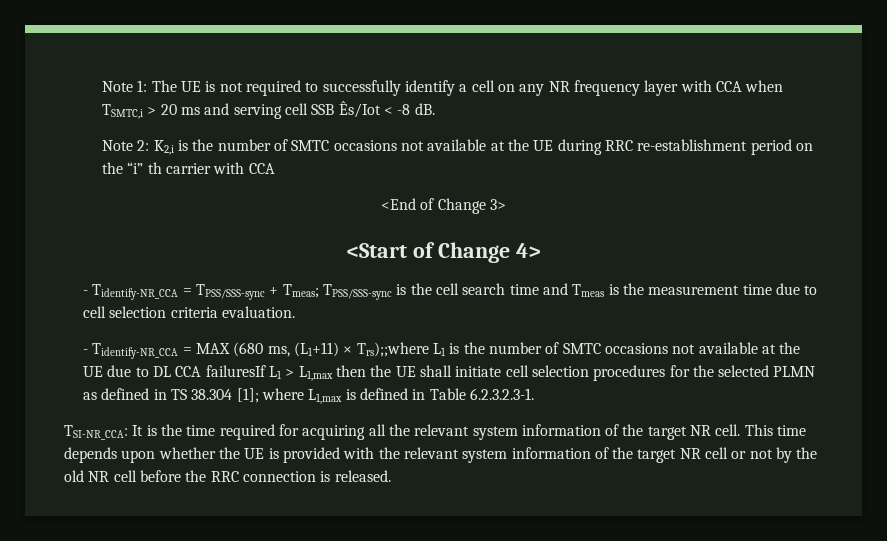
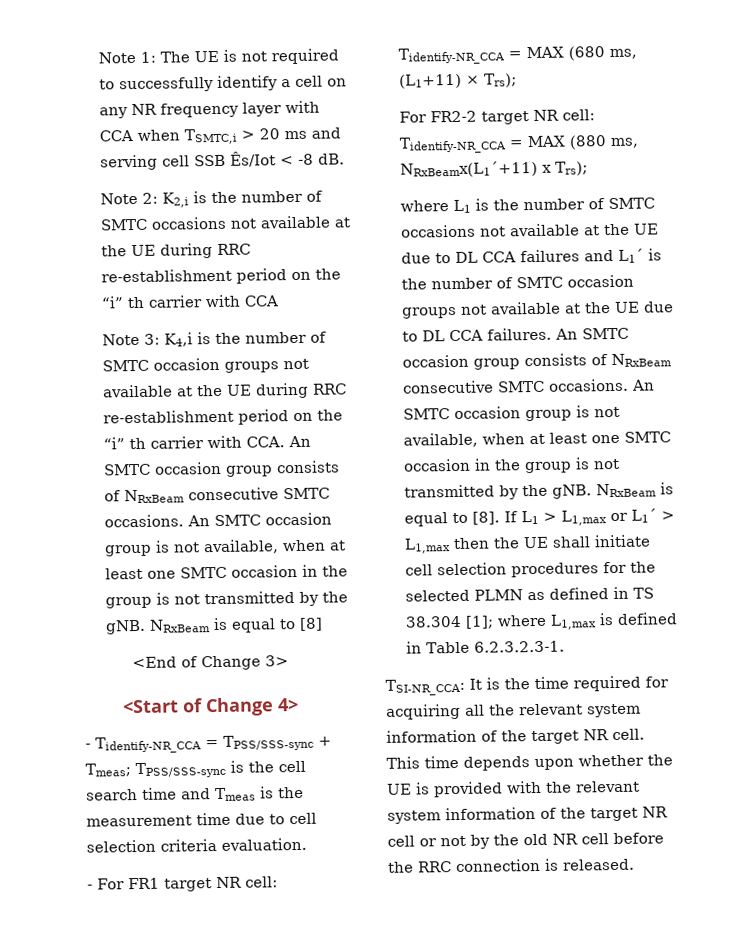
(275, 168) none -> [101,331,327,347] [101,357,309,373] [101,382,347,399] [102,409,343,425] [102,435,311,450] [102,460,340,477] [103,487,330,504] [103,512,332,528] [104,539,346,557] [104,564,348,580] [104,591,348,609] [104,617,323,635] // Note 3: K4,i is the number of SMTC occasion groups not available at the UE during RRC re-establishment period on the “i” th carrier with CCA. An SMTC occasion group consists of NRxBeam consecutive SMTC occasions. An SMTC occasion group is not available, when at least one SMTC occasion in the group is not transmitted by the gNB. NRxBeam is equal to [8]
(89, 351) none -> [97,876,279,892] For FR1 target NR cell:
[356,342,429,357] Trs);;where -> [484,73,518,88] [399,109,596,125] [399,135,640,154] [400,160,589,178] [400,200,450,212] Trs); // For FR2-2 target NR cell: Tidentify-NR_CCA = MAX (880 ms, NRxBeamx(L1´+11) x Trs); // where
[205,365,283,379] failuresIf L1 -> [520,248,663,263] [401,274,635,290] [402,301,675,319] [402,327,630,342] [402,353,673,370] [402,378,656,394] [403,405,621,422] [403,431,672,448] [403,457,621,474] [404,482,675,500] [404,508,658,527] failures and L1´ is the number of SMTC occasion groups not available at the UE due to DL CCA failures. An SMTC occasion group consists of NRxBeam consecutive SMTC occasions. An SMTC occasion group is not available, when at least one SMTC occasion in the group is not transmitted by the gNB. NRxBeam is equal to [8]. If L1 > L1,max or L1´

